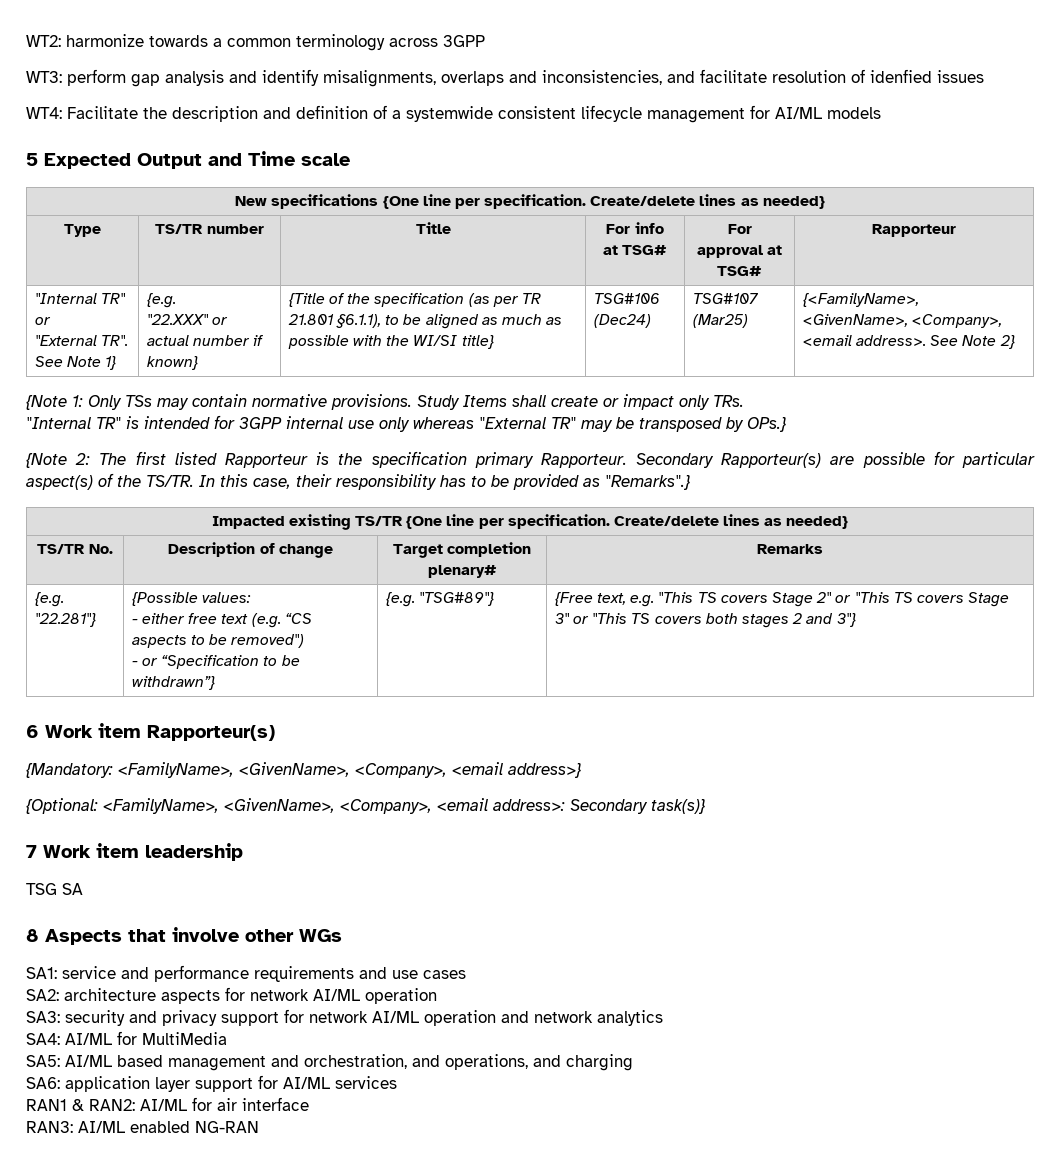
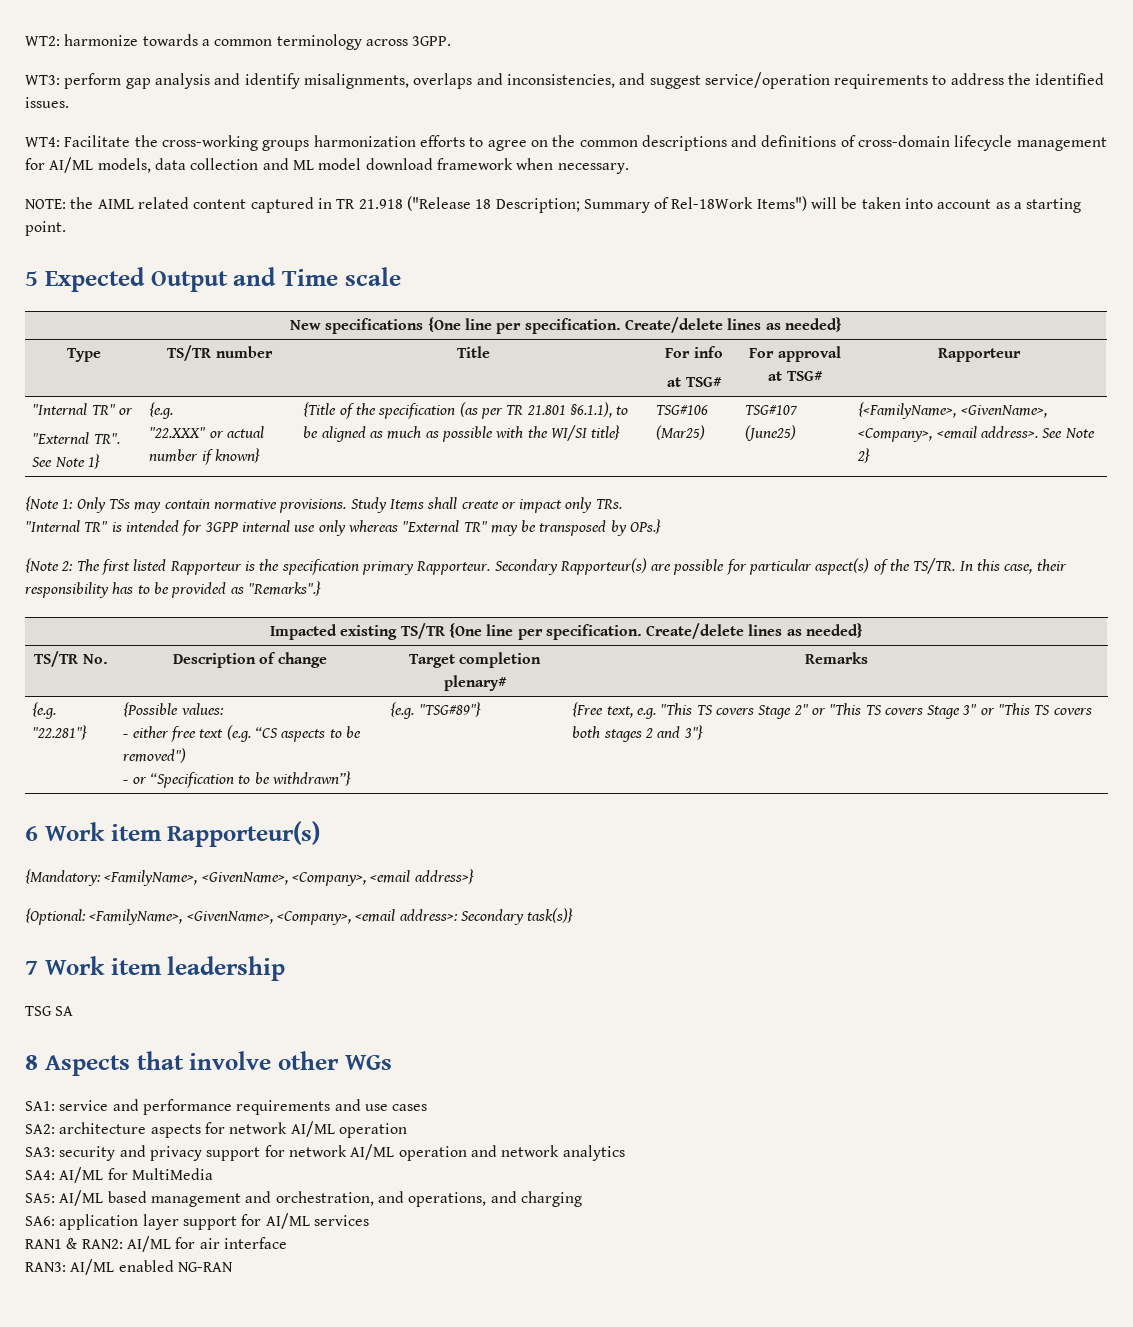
[443,35,485,47] 3GPP -> [412,36,452,46] 3GPP.
[700,69,984,83] [26,105,881,123] facilitate resolution of idenfied issues // WT4: Facilitate the description and definition of a systemwide consistent lifecycle management for AI/ML models -> [649,72,1105,89] [25,97,69,108] [25,135,1107,151] [25,157,629,174] [25,196,1082,213] [25,221,66,236] suggest service/operation requirements to address the identified issues. // WT4: Facilitate the cross-working groups harmonization efforts to agree on the common descriptions and definitions of cross-domain lifecycle management for AI/ML models, data collection and ML model download framework when necessary. // NOTE: the AIML related content captured in TR 21.918 ("Release 18 Description; Summary of Rel-18Work Items") will be taken into account as a starting point.
[593,314,651,328] (Dec24) -> [656,425,706,440] (Mar25)
[692,314,748,328] (Mar25) -> [745,425,797,441] (June25)

